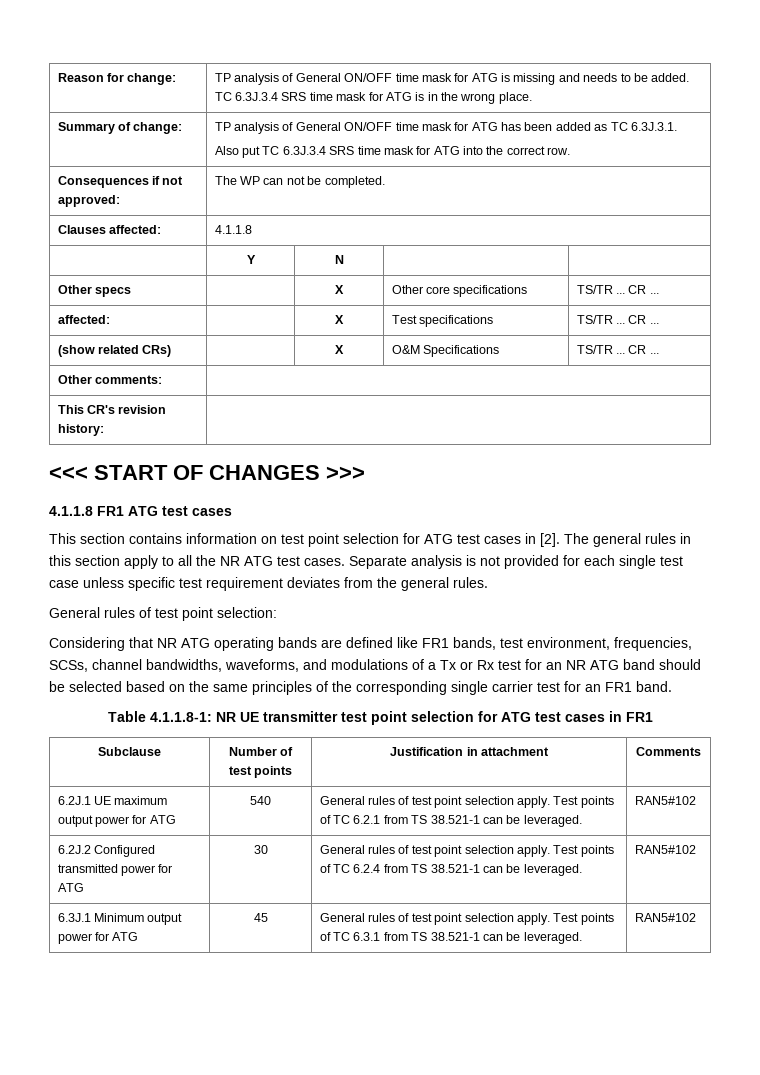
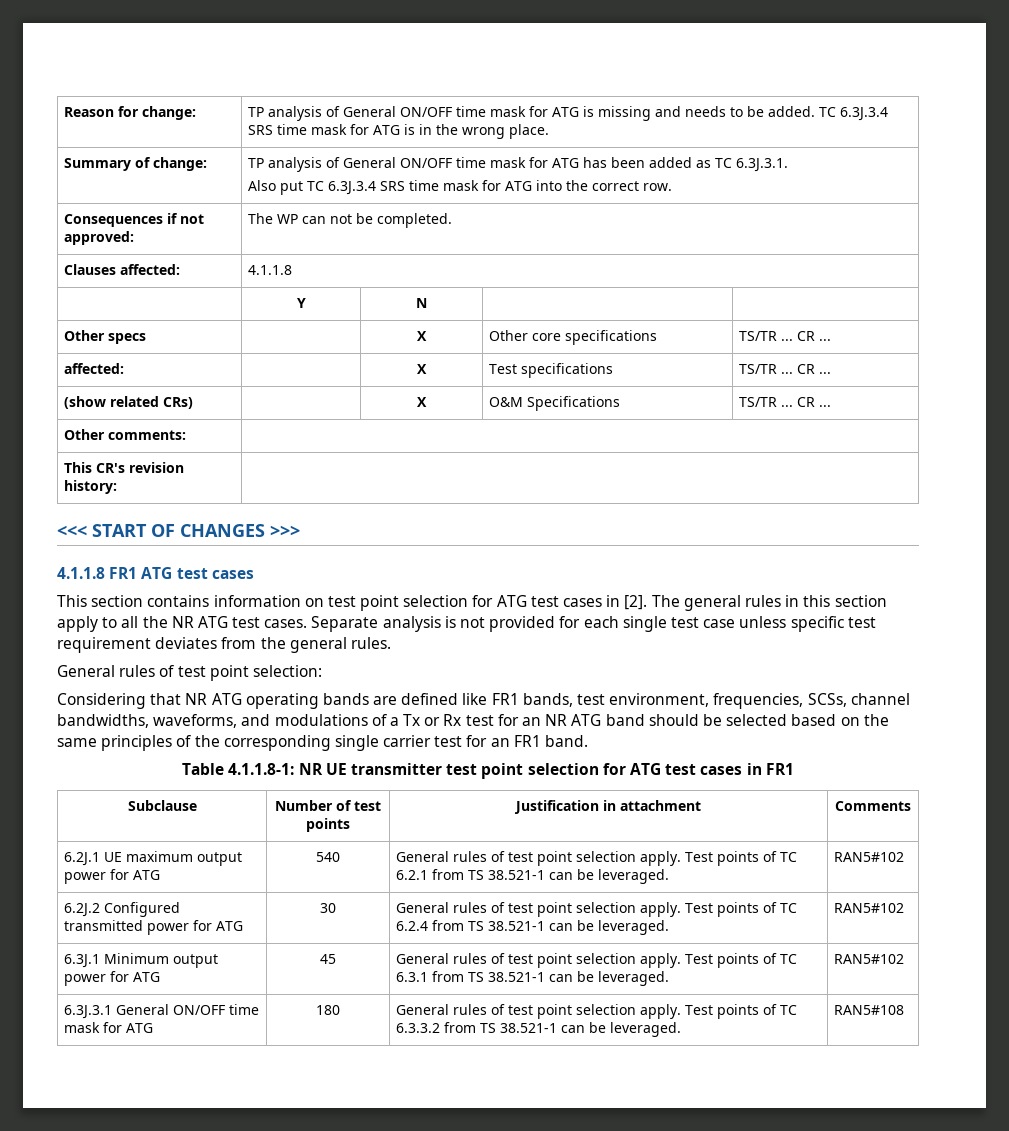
(696, 917) none -> [63,1004,259,1019] [63,1022,153,1033] [316,1005,340,1015] [395,1004,797,1019] [395,1022,681,1037] [833,1005,904,1015] // 6.3J.3.1 General ON/OFF time mask for ATG | 180 | General rules of test point selection apply. Test points of TC 6.3.3.2 from TS 38.521-1 can be leveraged. | RAN5#108

